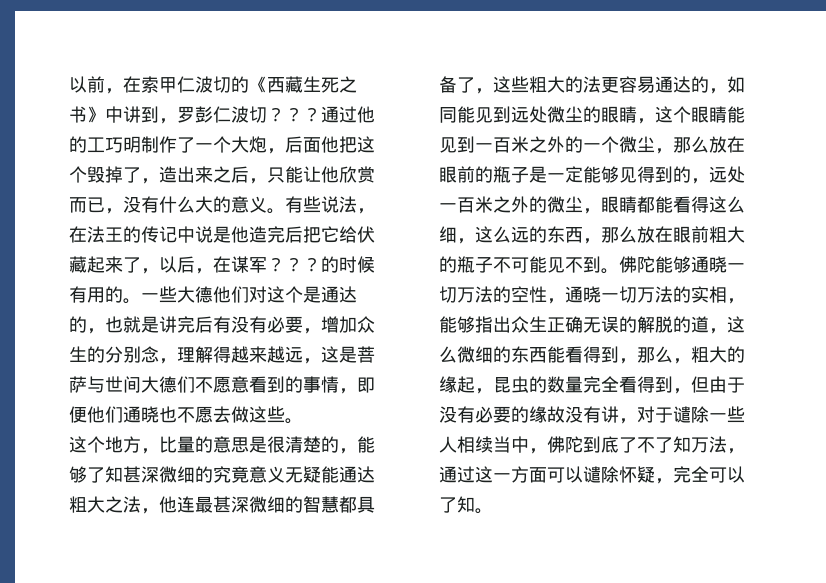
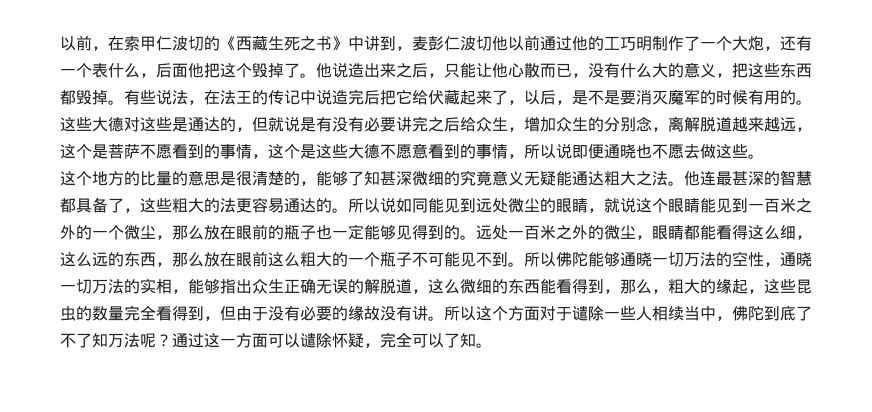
[177,106,195,123] 罗 -> [412,36,428,51] 麦
[267,107,321,122] ？？？ -> [492,35,540,51] 他以前
(285, 151) none -> [780,36,812,51] [60,63,156,78] 还有一个表什么，
[141,178,159,184] ， -> [300,62,348,78] 。他说
[339,166,375,183] 欣赏 -> [508,63,540,78] 心散
(267, 204) none -> [716,63,812,78] [60,90,108,105] ，把这些东西都毁掉
[213,226,249,243] 是他 -> (332, 97) none
[213,256,375,273] [69,286,357,304] [69,316,303,334] 在谋军？？？的时候有用的。一些大德他们对这个是通达的，也就是讲完后有没有必要 -> [572,89,812,105] [60,116,508,132] 是不是要消灭魔军的时候有用的。这些大德对这些是通达的，但就说是有没有必要讲完之后给众生
[177,346,231,363] 理解得 -> [668,116,732,132] 离解脱道
[339,346,375,363] [69,376,195,393] 是菩萨与世间大德们 -> [76,144,380,159] 个是菩萨不愿看到的事情，这个是这些大德
[357,377,375,393] [69,406,123,423] 即便他们 -> [524,143,604,159] 所以说即便
[141,448,159,454] ， -> [124,171,140,186] 的
[141,508,159,514] ， -> [668,181,684,186] 。
[249,496,285,513] 微细 -> (764, 178) none
[709,88,727,94] ， -> [332,197,396,213] 。所以说
(655, 121) none -> [604,197,636,213] 就说
[529,166,547,183] 是 -> [316,225,332,240] 也
[691,178,709,184] ， -> [460,235,476,240] 。
[709,226,745,243] [439,256,457,273] 粗大的 -> [268,252,380,267] 这么粗大的一个
(619, 271) none -> [524,252,556,267] 所以
[673,316,691,333] 的 -> (396, 286) none
(493, 391) none -> [764,279,796,294] 这些
[619,418,637,424] ， -> [428,306,540,321] 。所以这个方面
[727,448,745,454] ， -> [140,333,172,348] 呢？

